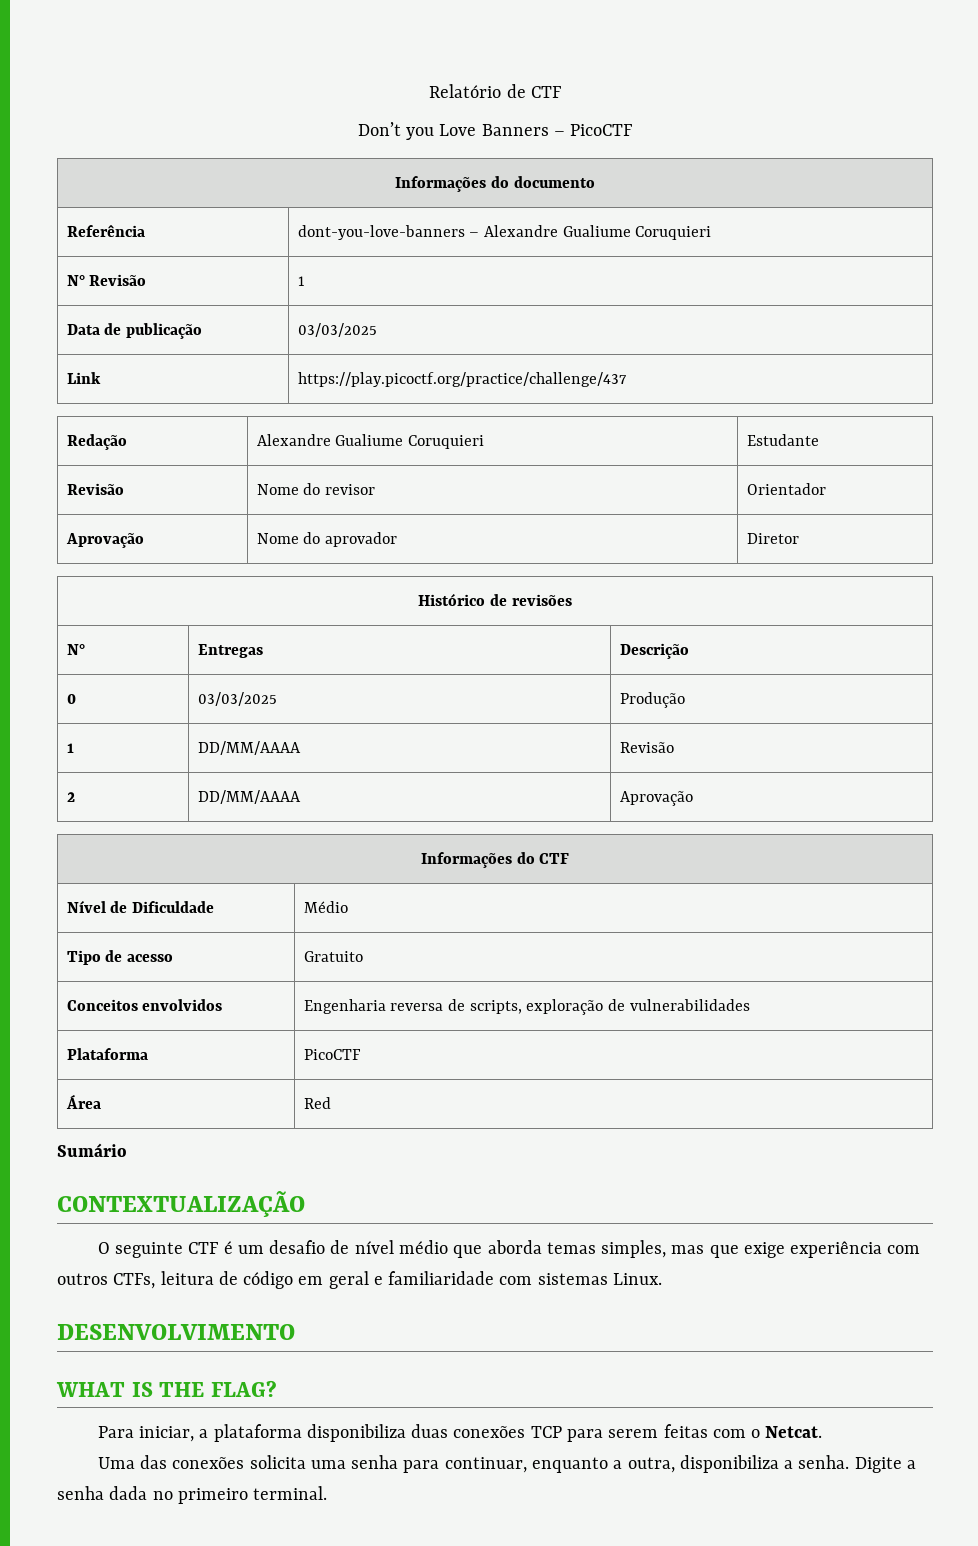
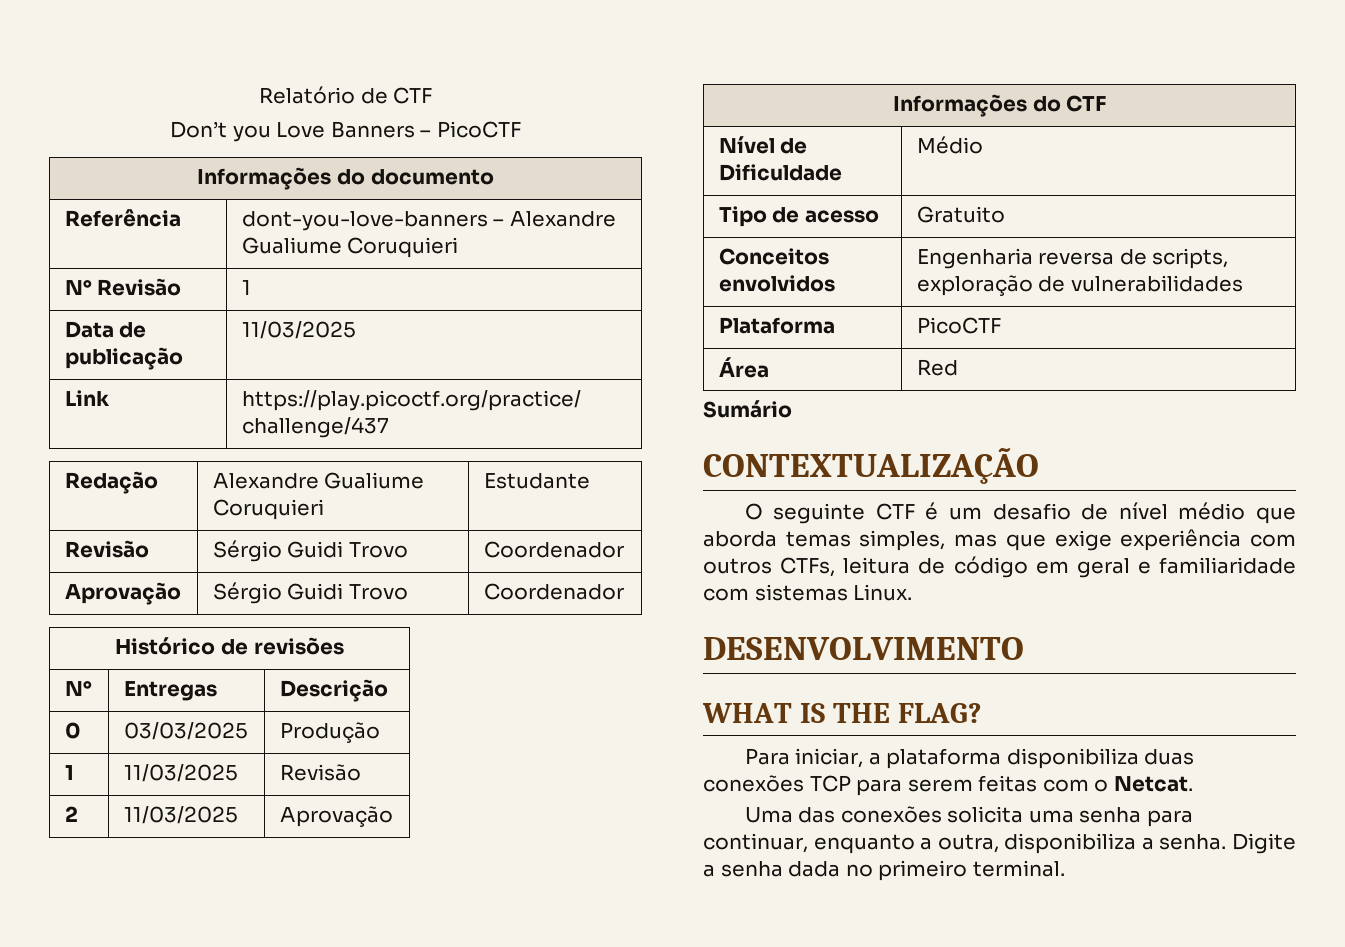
[297,323,377,337] 03/03/2025 -> [241,321,356,339] 11/03/2025
[256,483,375,495] [746,483,826,495] [65,533,144,548] [256,532,397,547] [746,533,799,544] Nome do revisor | Orientador // Aprovação | Nome do aprovador | Diretor -> [212,540,408,562] [483,541,624,558] [64,582,181,605] [212,582,408,604] [483,583,624,600] Sérgio Guidi Trovo | Coordenador // Aprovação | Sérgio Guidi Trovo | Coordenador
[197,741,301,755] DD/MM/AAAA -> [123,764,238,782] 11/03/2025
[197,790,301,804] DD/MM/AAAA -> [123,806,238,824] 11/03/2025

